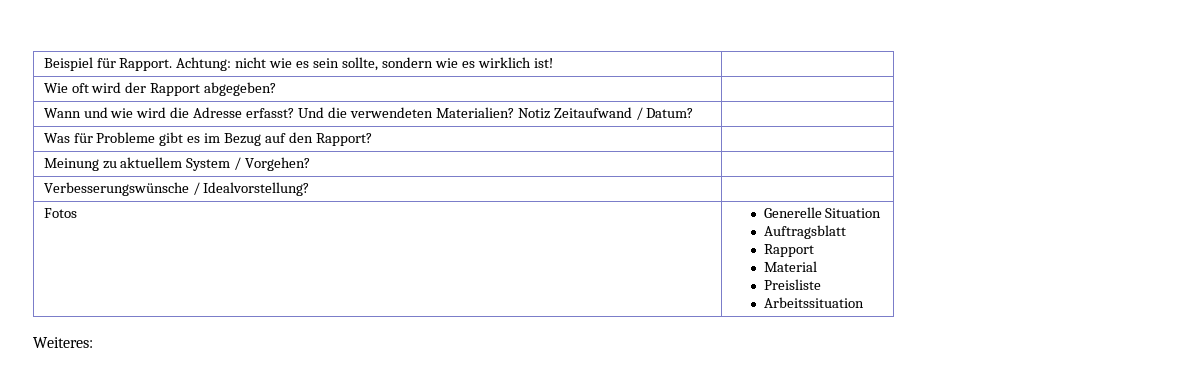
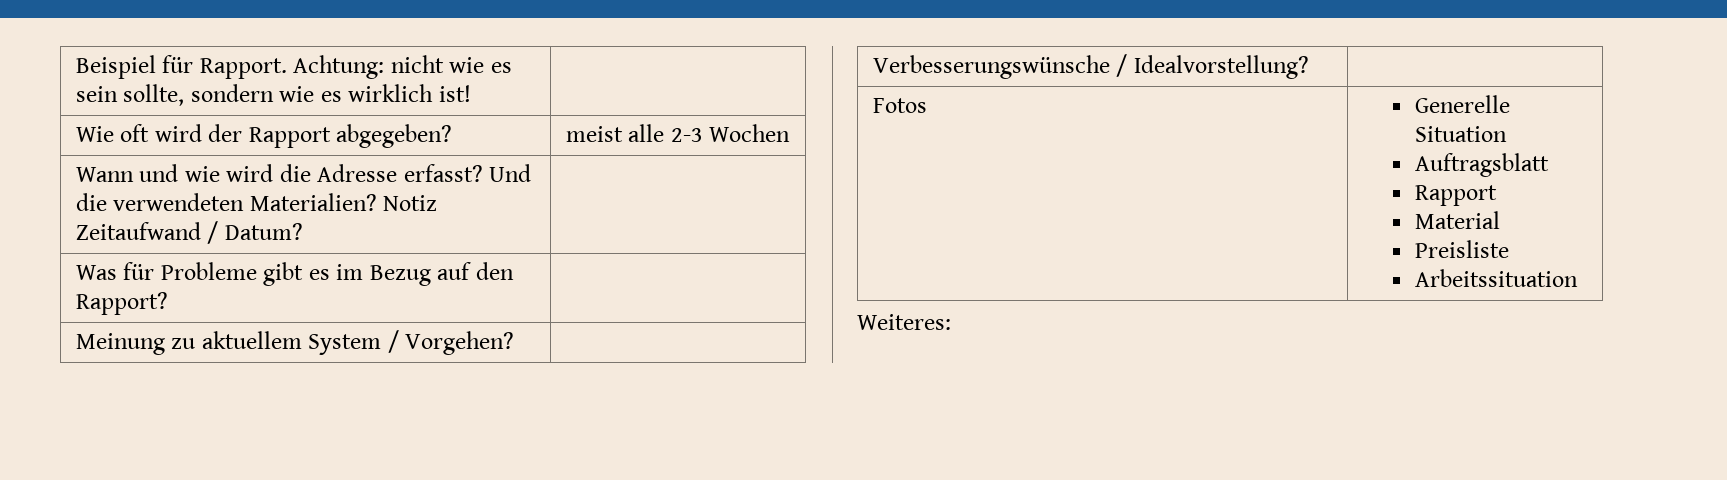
(277, 89) none -> [565,124,791,142] meist alle 2-3 Wochen

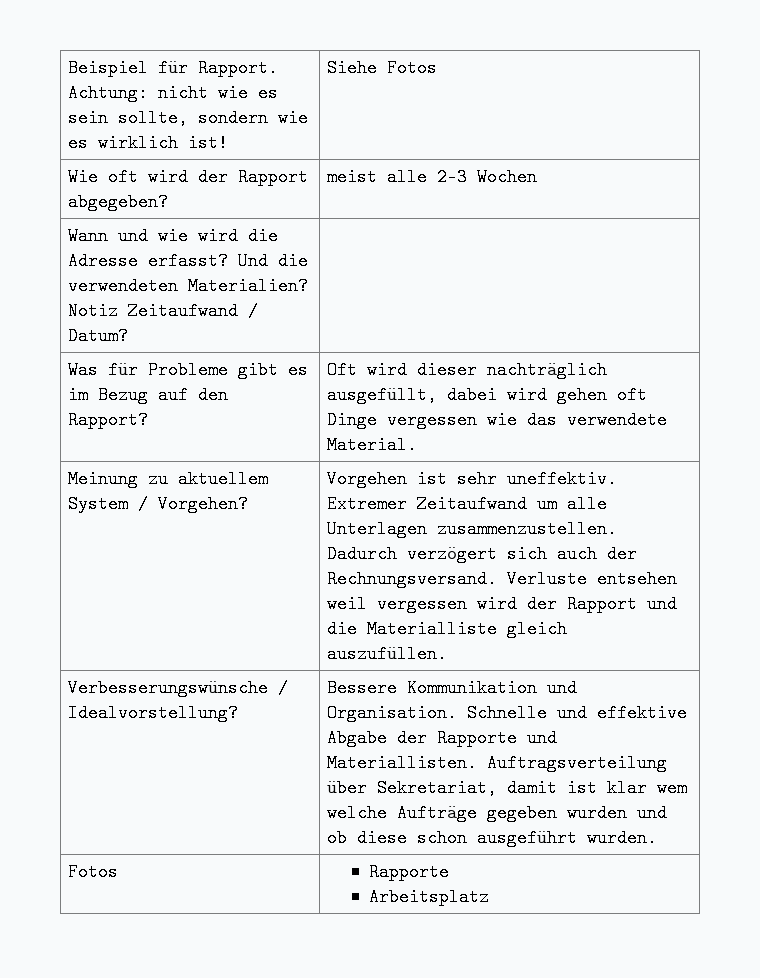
(471, 93) none -> [327,59,438,77] Siehe Fotos
(168, 303) none -> [327,361,608,379] [327,386,648,404] [327,411,668,429] [327,436,418,454] Oft wird dieser nachträglich ausgefüllt, dabei wird gehen oft Dinge vergessen wie das verwendete Material.
[872,54,1309,79] [872,98,927,113] [1414,95,1510,113] [1414,126,1507,142] [1414,153,1549,177] [1414,185,1497,206] [1414,211,1500,229] [1414,240,1509,258] [1414,269,1578,287] [857,314,951,330] // Verbesserungswünsche / Idealvorstellung? | // Fotos | Generelle Situation // Auftragsblatt // Rapport // Material // Preisliste // Arbeitssituation // Weiteres: -> [327,470,618,488] [327,495,608,513] [327,520,618,538] [327,545,638,563] [327,570,678,588] [327,595,678,613] [327,620,568,638] [327,645,448,663] [68,679,289,697] [68,704,239,722] [327,679,578,697] [327,704,688,722] [327,729,558,747] [327,754,668,772] [327,779,688,797] [327,804,668,822] [327,829,658,847] [68,863,119,881] [369,863,450,881] [369,888,490,906] Vorgehen ist sehr uneffektiv. Extremer Zeitaufwand um alle Unterlagen zusammenzustellen. Dadurch verzögert sich auch der Rechnungsversand. Verluste entsehen weil vergessen wird der Rapport und die Materialliste gleich auszufüllen. // Verbesserungswünsche / Idealvorstellung? | Bessere Kommunikation und Organisation. Schnelle und effektive Abgabe der Rapporte und Materiallisten. Auftragsverteilung über Sekretariat, damit ist klar wem welche Aufträge gegeben wurden und ob diese schon ausgeführt wurden. // Fotos | Rapporte // Arbeitsplatz

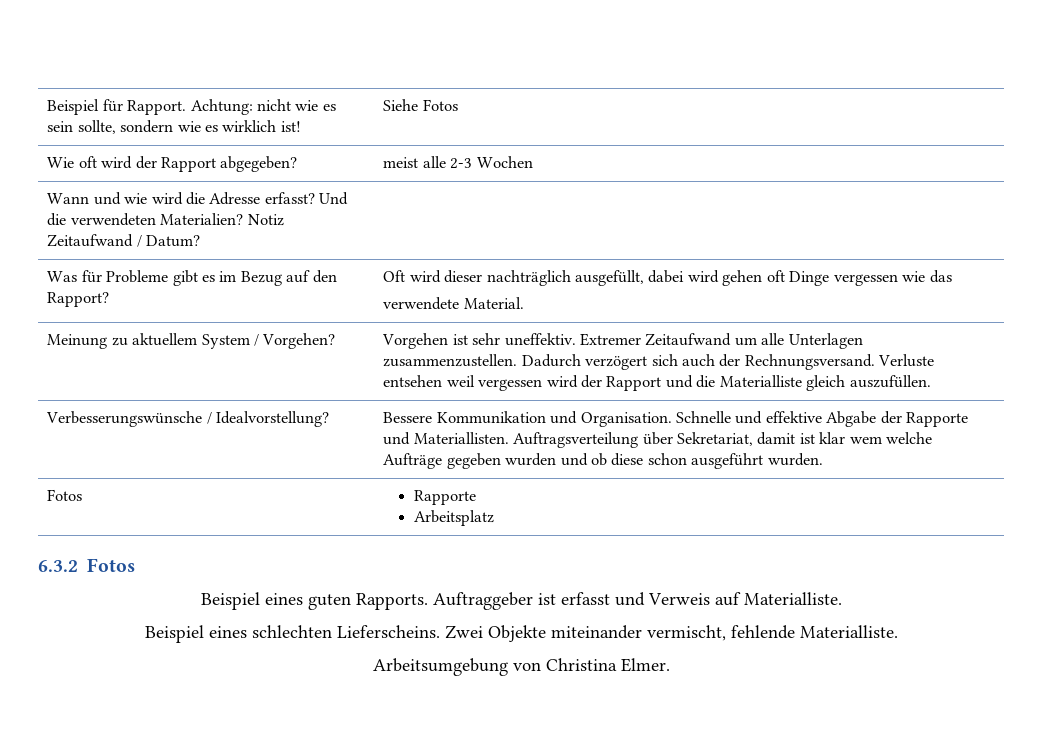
(558, 420) none -> (952, 276) //
(490, 897) none -> [38,558,136,572] [200,592,842,610] [144,625,898,643] [372,658,670,676] // 6.3.2 Fotos // Beispiel eines guten Rapports. Auftraggeber ist erfasst und Verweis auf Materialliste. // Beispiel eines schlechten Lieferscheins. Zwei Objekte miteinander vermischt, fehlende Materialliste. // Arbeitsumgebung von Christina Elmer.

